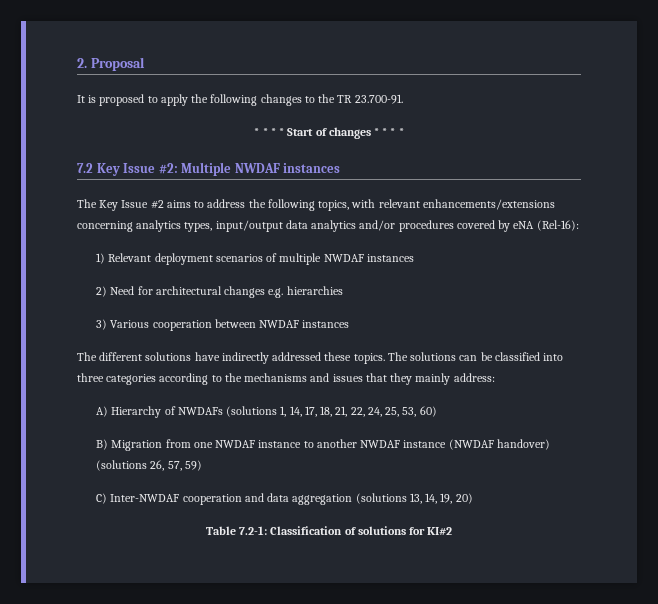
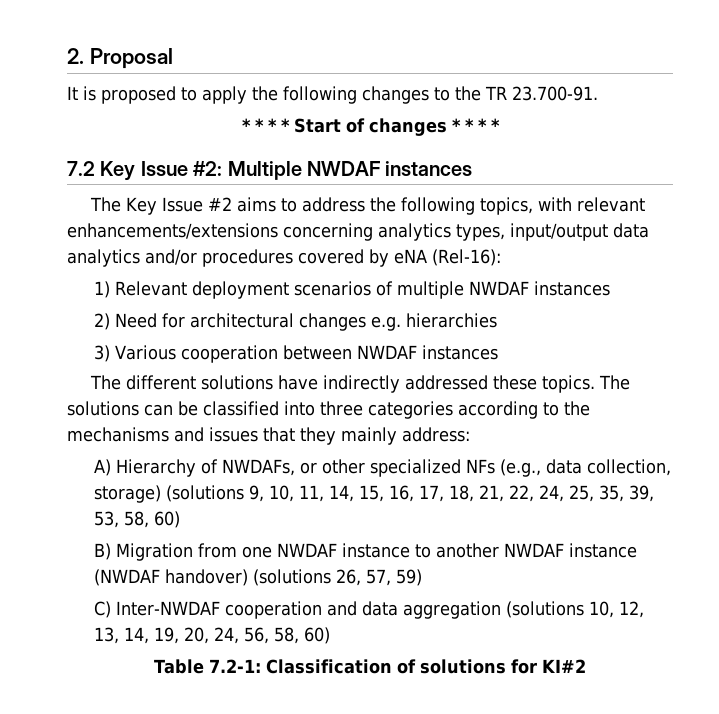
[177,406,302,417] NWDAFs (solutions 1, 14, -> [221,459,671,477] [93,485,414,503] NWDAFs, or other specialized NFs (e.g., data collection, storage) (solutions 9, 10, 11, 14, 15, 16,
[402,407,417,417] 53, -> [598,485,654,502] [93,511,149,528] 35, 39, 53, 58,
(407, 498) none -> [588,601,644,618] 10, 12,
[455,493,473,504] 20) -> [183,627,330,644] 20, 24, 56, 58, 60)

